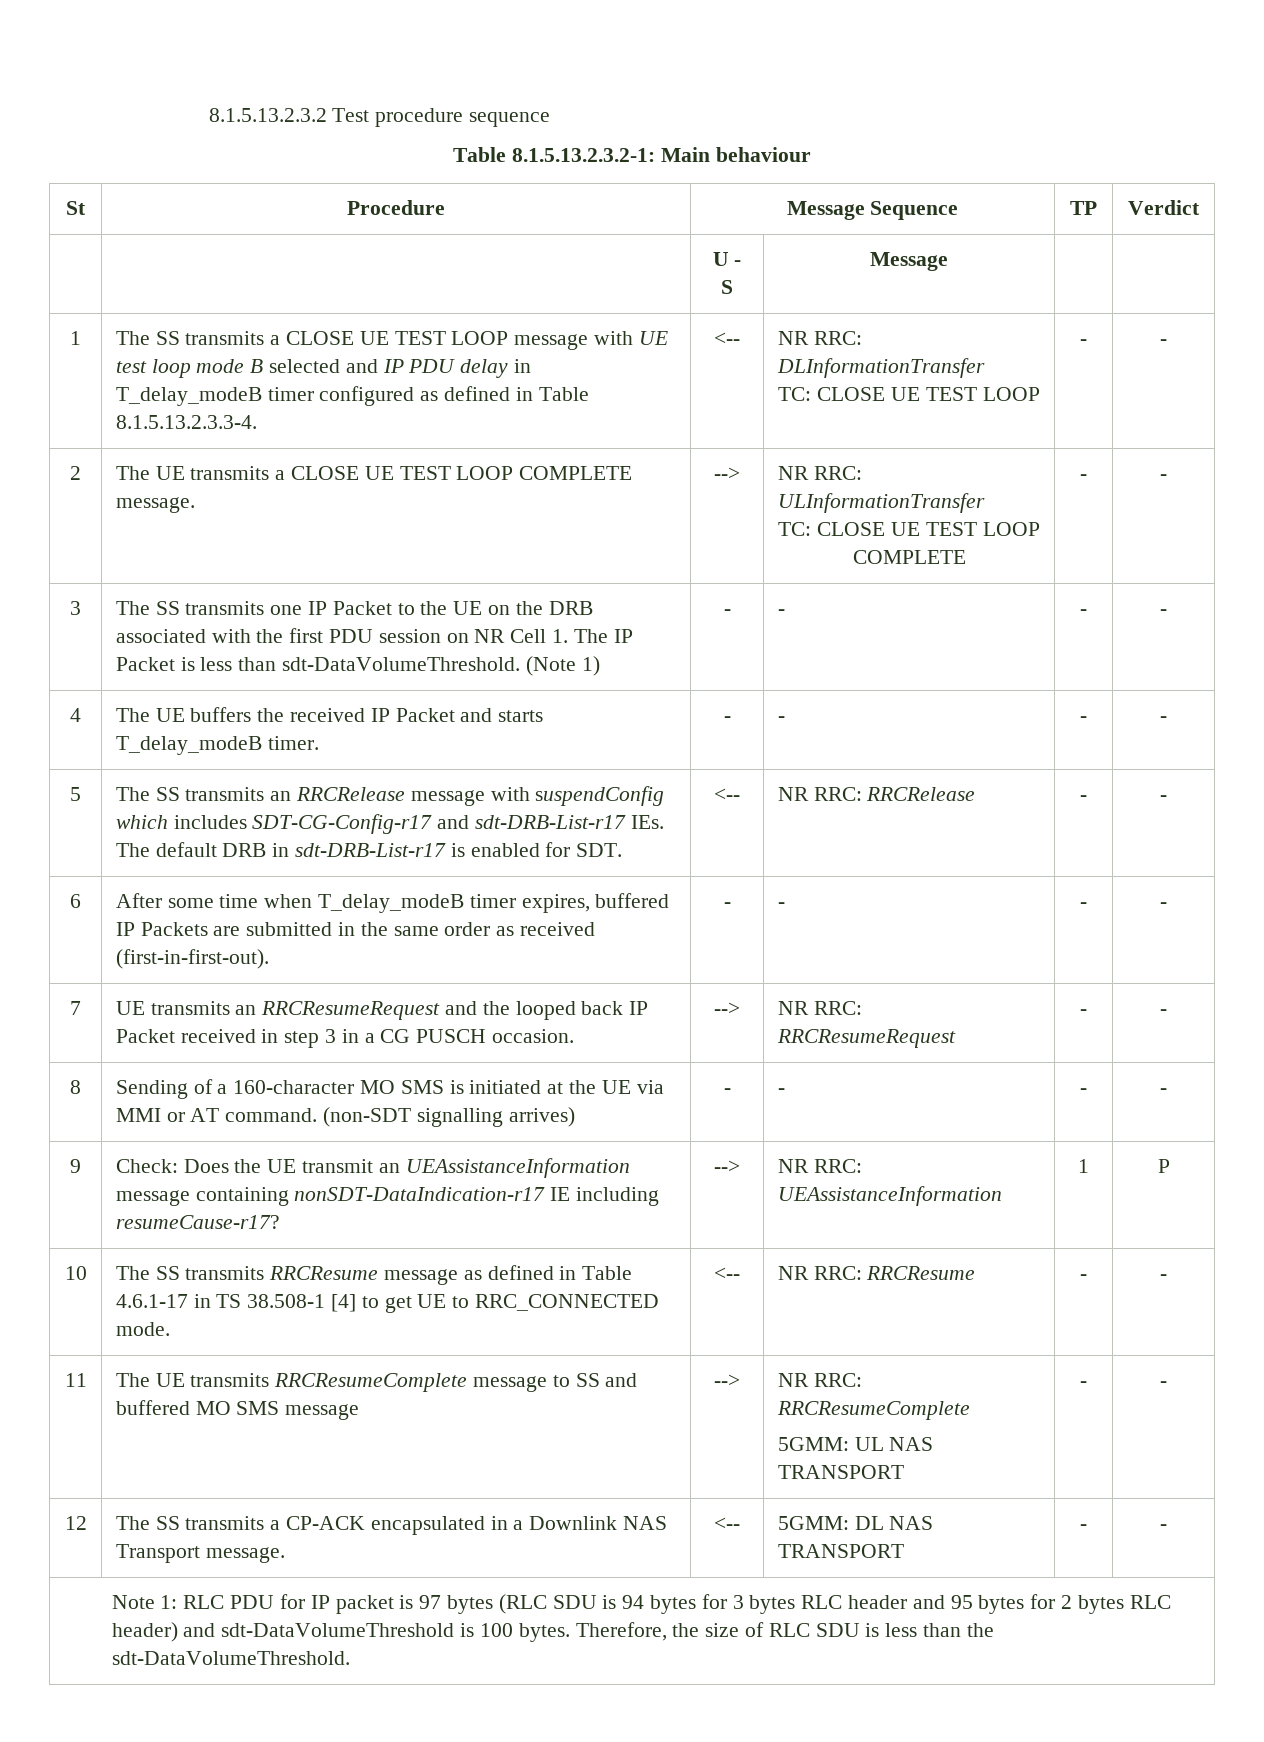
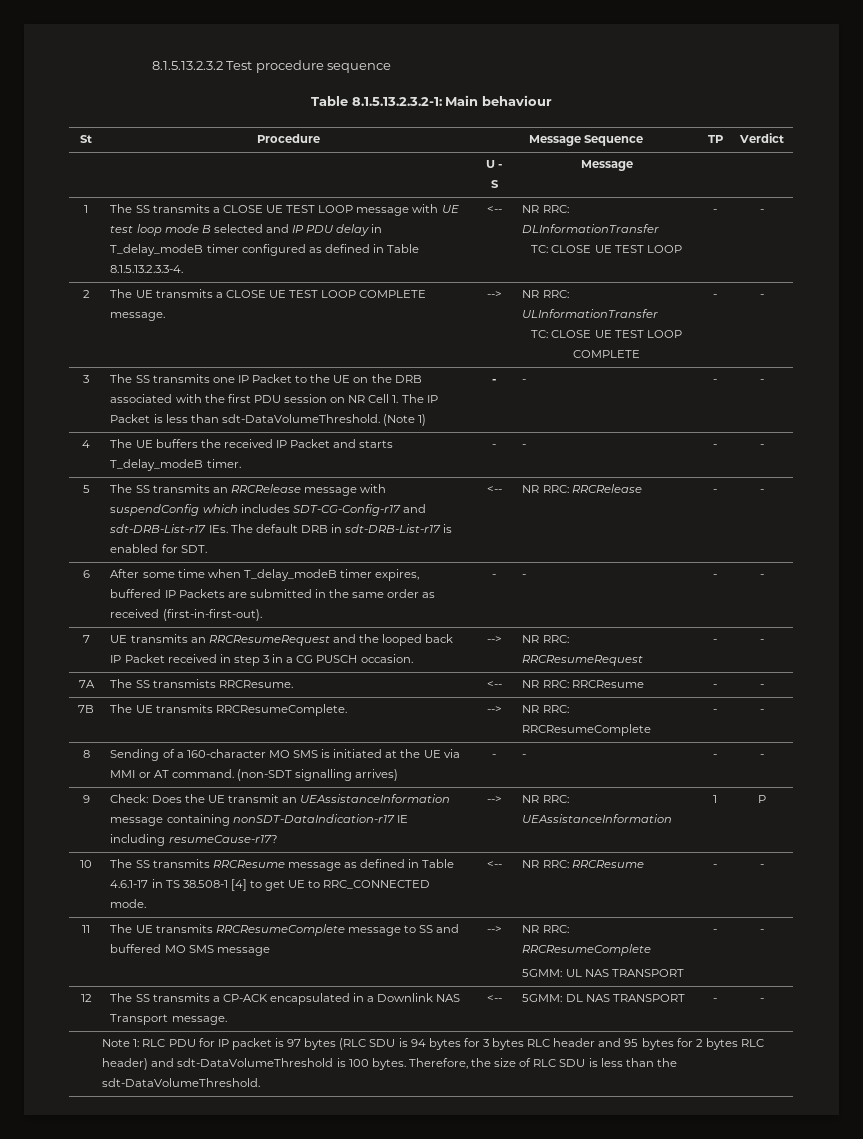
(1167, 1012) none -> [78,680,95,688] [110,679,293,688] [486,681,502,688] [522,680,644,688] [713,684,717,688] [760,684,764,688] [78,705,94,713] [110,704,347,716] [486,706,502,713] [522,705,569,713] [522,724,652,736] [713,709,717,713] [760,709,764,713] // 7A | The SS transmists RRCResume. | <-- | NR RRC: RRCResume | - | - // 7B | The UE transmits RRCResumeComplete. | --> | NR RRC: RRCResumeComplete | - | -

